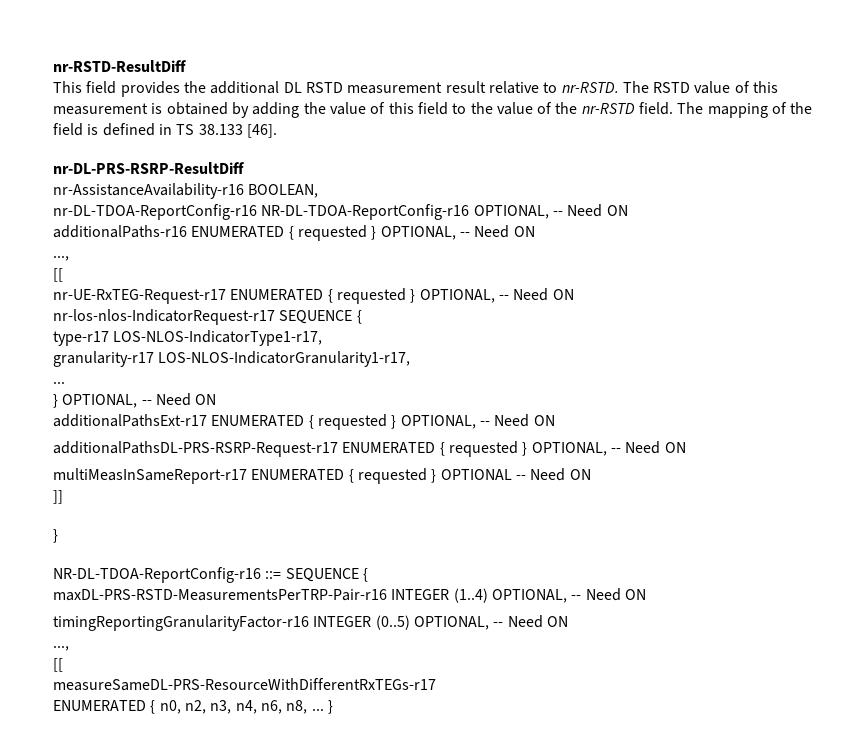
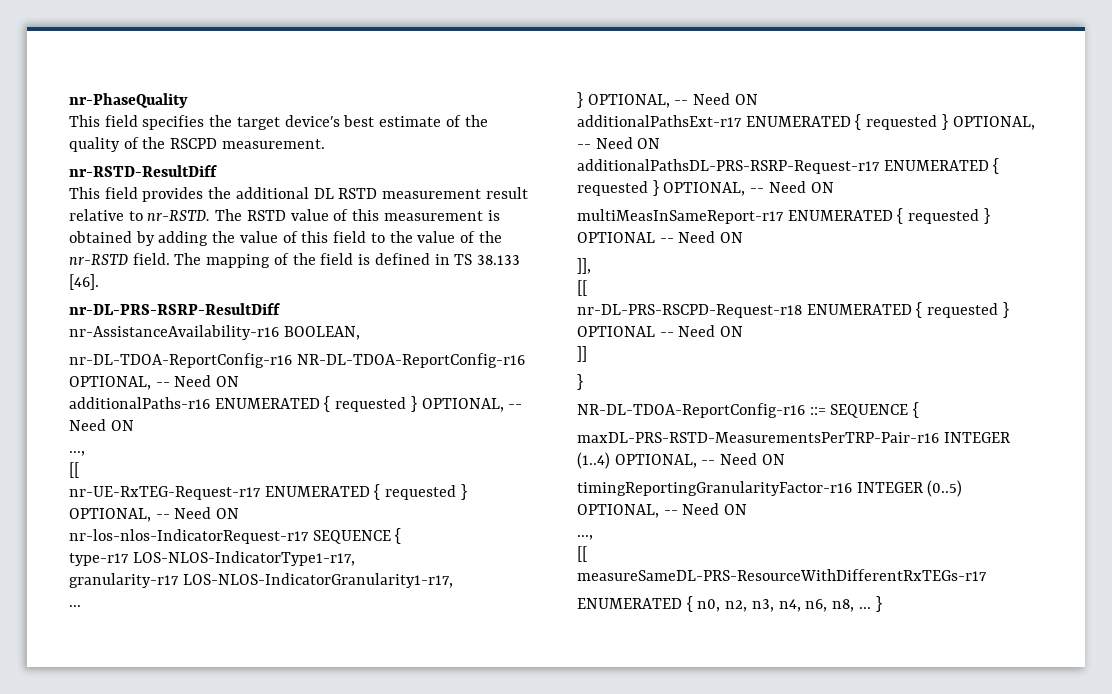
(53, 66) none -> [69,93,188,108] [69,115,488,130] [69,137,325,152] nr-PhaseQuality // This field specifies the target device′s best estimate of the quality of the RSCPD measurement. //
(591, 474) none -> [577,258,591,274] [577,280,587,296] [577,302,1009,318] [577,325,744,337] // ]], // [[ // nr-DL-PRS-RSCPD-Request-r18 ENUMERATED { requested } OPTIONAL -- Need ON

